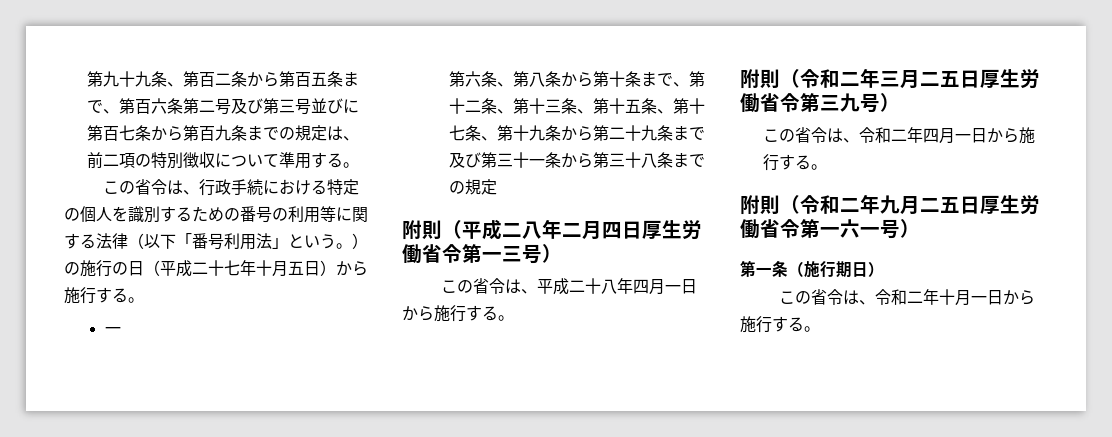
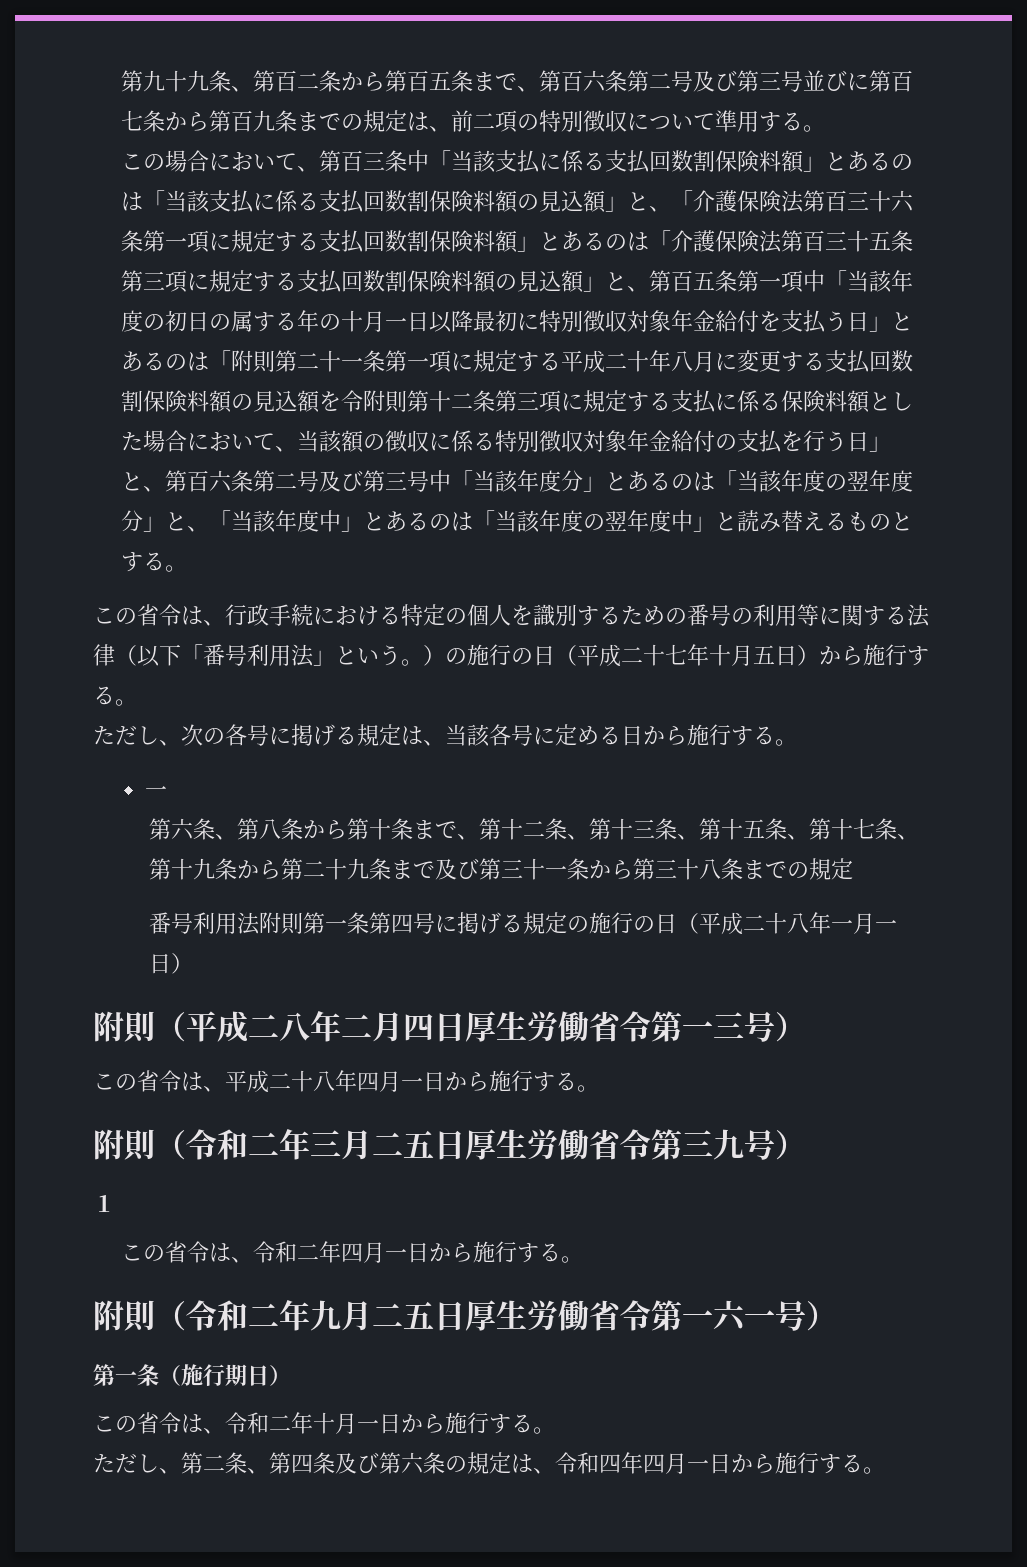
(360, 165) none -> [120,150,913,173] [120,190,914,213] [120,230,913,253] [120,270,913,293] [120,310,913,333] [120,350,913,373] [120,390,913,413] [120,430,891,453] [120,470,913,493] [120,510,913,533] [120,552,187,572] // この場合において、第百三条中「当該支払に係る支払回数割保険料額」とあるのは「当該支払に係る支払回数割保険料額の見込額」と、「介護保険法第百三十六条第一項に規定する支払回数割保険料額」とあるのは「介護保険法第百三十五条第三項に規定する支払回数割保険料額の見込額」と、第百五条第一項中「当該年度の初日の属する年の十月一日以降最初に特別徴収対象年金給付を支払う日」とあるのは「附則第二十一条第一項に規定する平成二十年八月に変更する支払回数割保険料額の見込額を令附則第十二条第三項に規定する支払に係る保険料額とした場合において、当該額の徴収に係る特別徴収対象年金給付の支払を行う日」と、第百六条第二号及び第三号中「当該年度分」とあるのは「当該年度の翌年度分」と、「当該年度中」とあるのは「当該年度の翌年度中」と読み替えるものとする。
(144, 300) none -> [93,724,797,747] // ただし、次の各号に掲げる規定は、当該各号に定める日から施行する。
(497, 187) none -> [148,912,897,935] [148,953,193,974] // 番号利用法附則第一条第四号に掲げる規定の施行の日（平成二十八年一月一日）
(900, 102) none -> [93,1195,115,1212] // １
(820, 329) none -> [93,1452,885,1474] // ただし、第二条、第四条及び第六条の規定は、令和四年四月一日から施行する。

